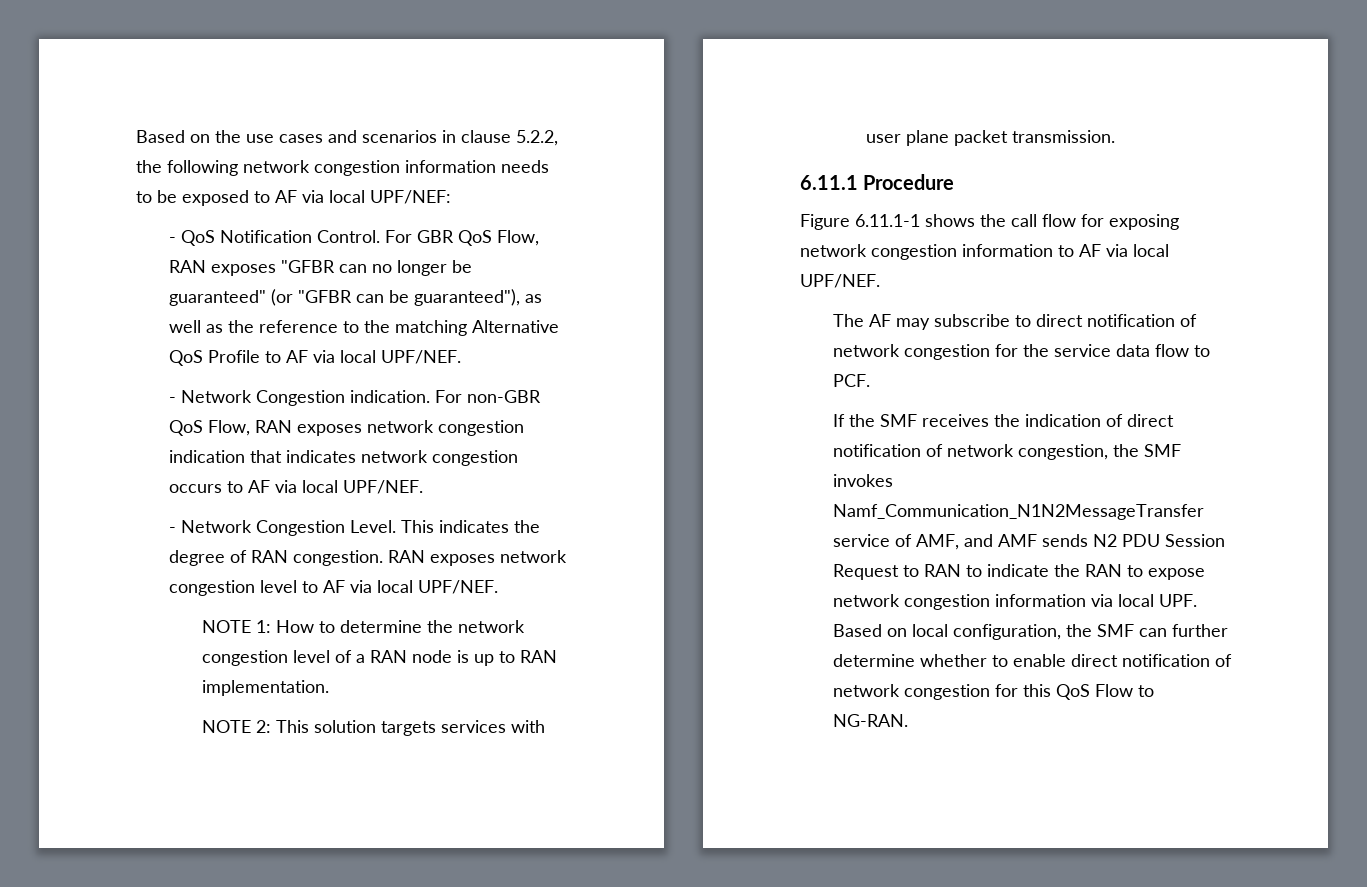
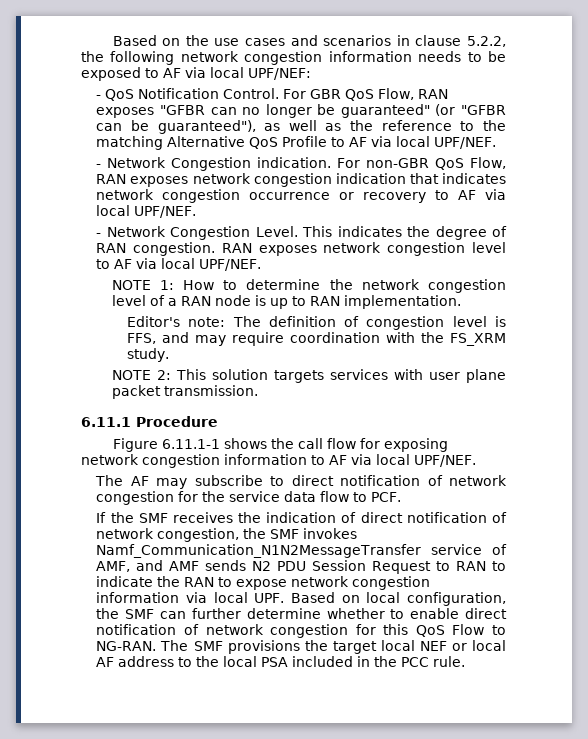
[168,484,222,493] occurs -> [249,192,427,203] occurrence or recovery
(329, 688) none -> [127,316,507,330] [127,332,507,346] [127,348,170,362] // Editor's note: The definition of congestion level is FFS, and may require coordination with the FS_XRM study.
(908, 720) none -> [160,640,506,654] [96,656,466,667] The SMF provisions the target local NEF or local AF address to the local PSA included in the PCC rule.

